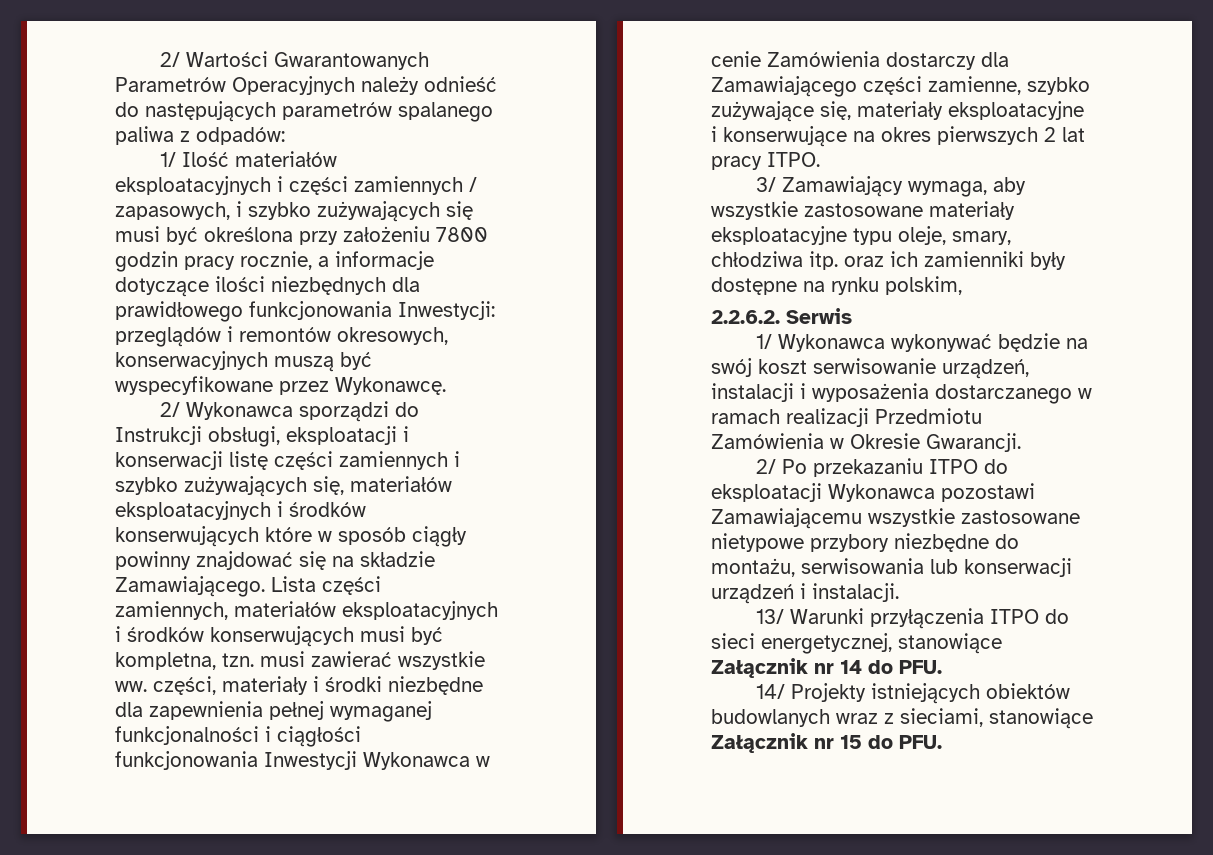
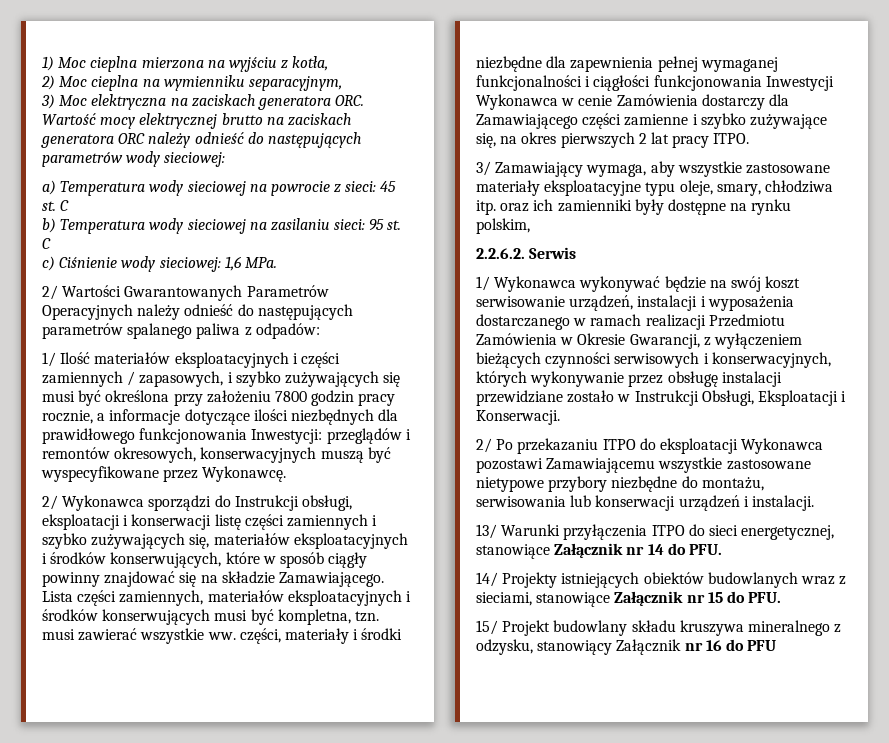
(160, 59) none -> [42,56,329,72] [41,75,342,91] [41,94,365,110] [42,113,351,129] [41,132,361,148] [42,151,226,167] [42,180,397,196] [42,200,70,211] [42,218,402,234] [42,238,51,249] [42,256,277,272] 1) Moc cieplna mierzona na wyjściu z kotła, // 2) Moc cieplna na wymienniku separacyjnym, // 3) Moc elektryczna na zaciskach generatora ORC. Wartość mocy elektrycznej brutto na zaciskach generatora ORC należy odnieść do następujących parametrów wody sieciowej: // a) Temperatura wody sieciowej na powrocie z sieci: 45 st. C // b) Temperatura wody sieciowej na zasilaniu sieci: 95 st. C // c) Ciśnienie wody sieciowej: 1,6 MPa. //
[115,526,259,547] konserwujących -> [110,552,222,568] konserwujących,
[928,76,1021,95] zamienne, -> [624,114,698,126] zamienne i
[857,101,1084,120] [711,126,847,147] materiały eksploatacyjne i konserwujące -> (496, 140) none
[926,433,1021,452] Gwarancji. -> [629,333,802,349] [476,352,831,368] [476,371,782,387] [476,390,847,406] [476,410,560,425] Gwarancji, z wyłączeniem bieżących czynności serwisowych i konserwacyjnych, których wykonywanie przez obsługę instalacji przewidziane zostało w Instrukcji Obsługi, Eksploatacji i Konserwacji.
(942, 742) none -> [476,620,842,636] [476,639,777,655] // 15/ Projekt budowlany składu kruszywa mineralnego z odzysku, stanowiący Załącznik nr 16 do PFU

